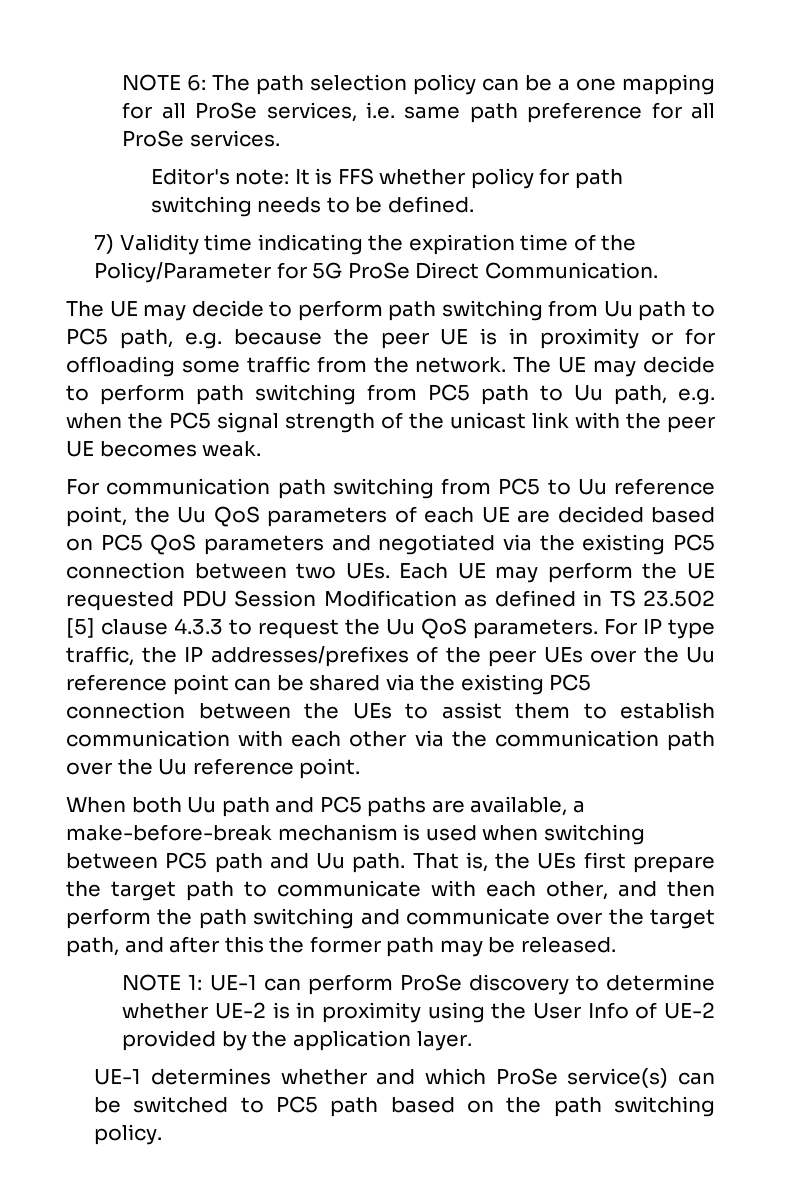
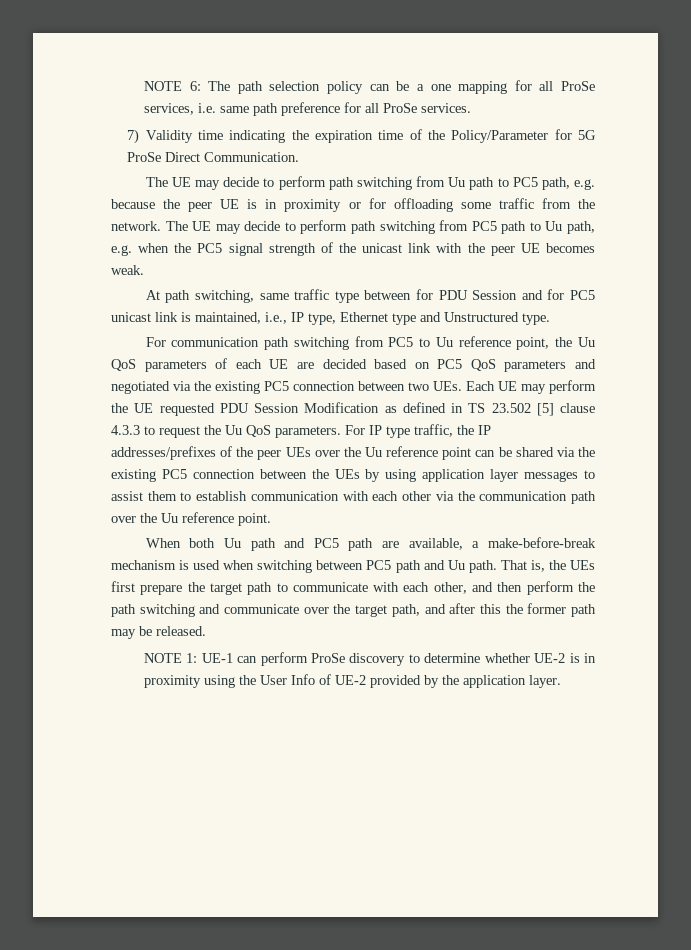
[150,168,623,189] [150,196,474,217] // Editor's note: It is FFS whether policy for path switching needs to be defined. -> (471, 108) none
(262, 449) none -> [145,289,595,303] [111,312,550,325] // At path switching, same traffic type between for PDU Session and for PC5 unicast link is maintained, i.e., IP type, Ethernet type and Unstructured type.
(392, 711) none -> [365,469,579,482] by using application layer messages
[367,797,427,817] paths -> [348,538,374,551] path
[94,1068,715,1088] [94,1096,716,1117] [94,1124,163,1145] // UE-1 determines whether and which ProSe service(s) can be switched to PC5 path based on the path switching policy. -> (561, 681) none

